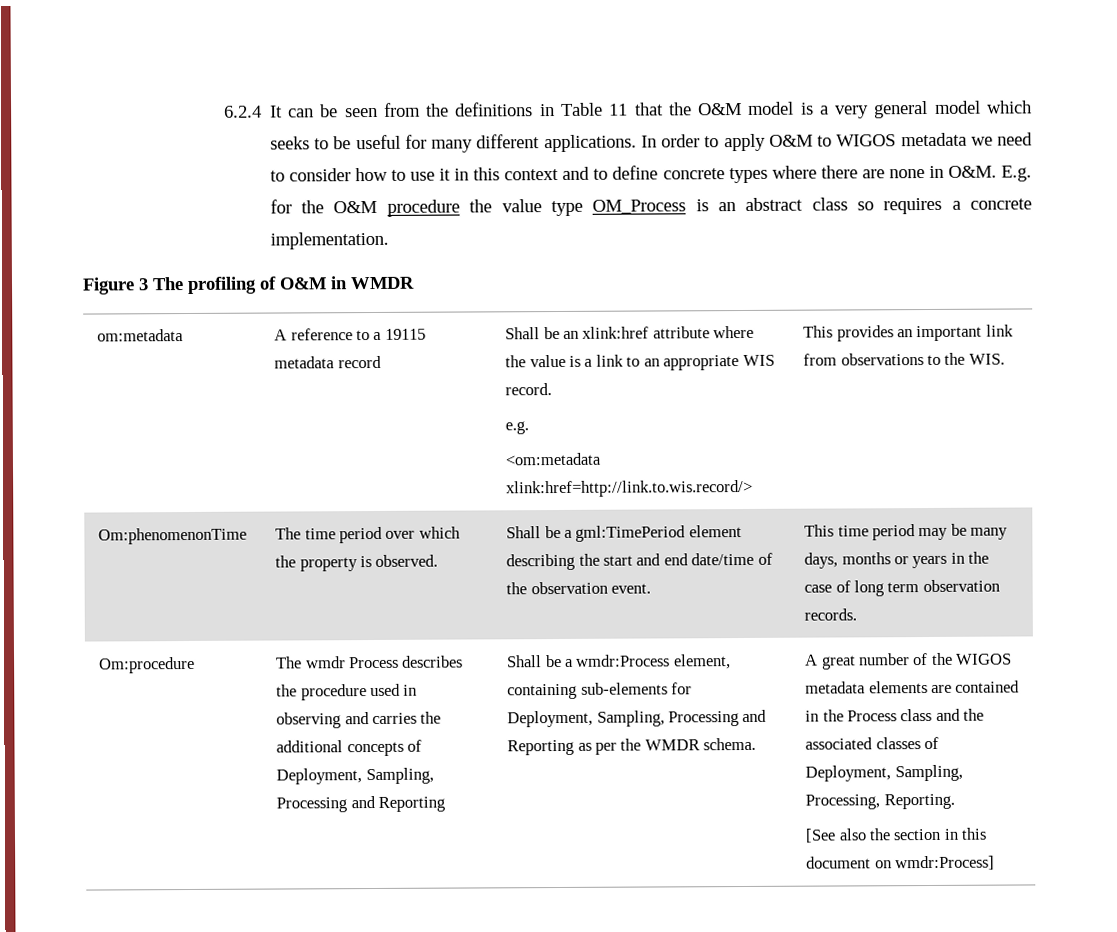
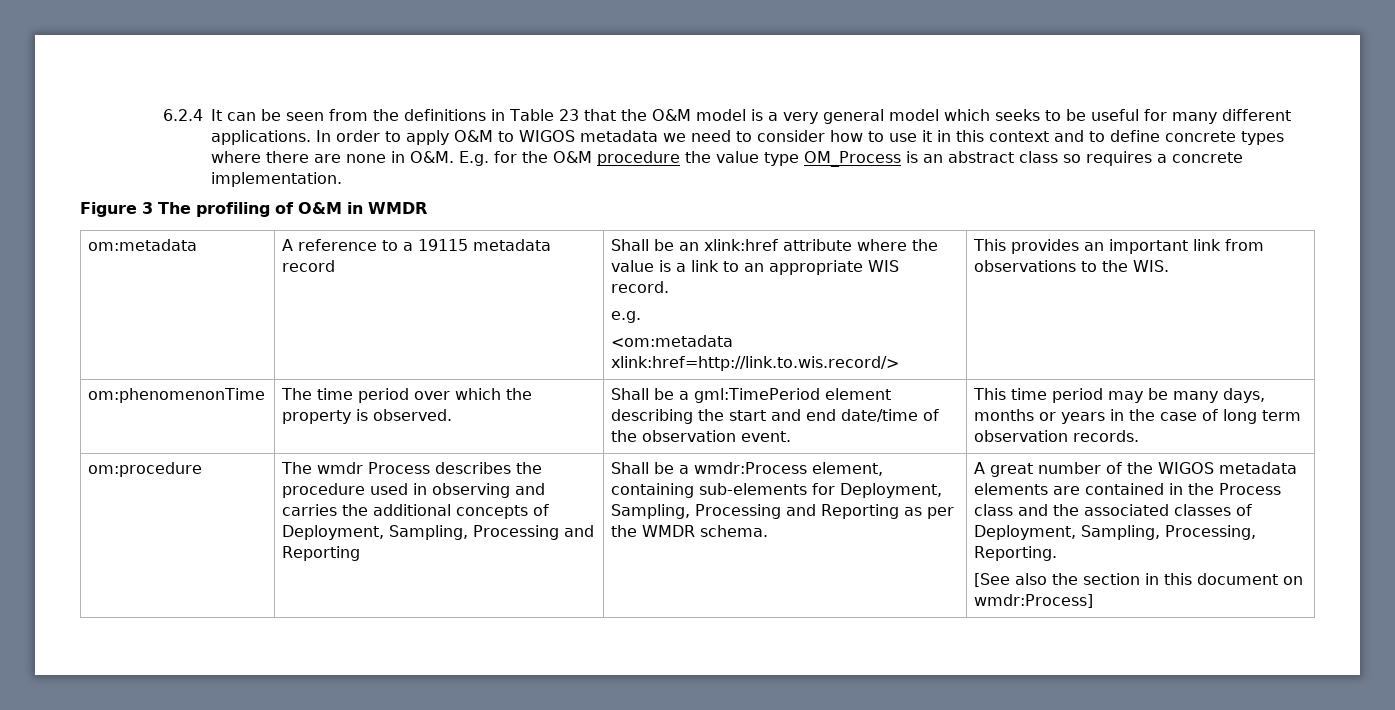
[609,103,629,116] 11 -> [559,109,580,121] 23
[98,527,248,545] Om:phenomenonTime -> [88,388,266,403] om:phenomenonTime
[99,656,196,674] Om:procedure -> [88,462,203,477] om:procedure

